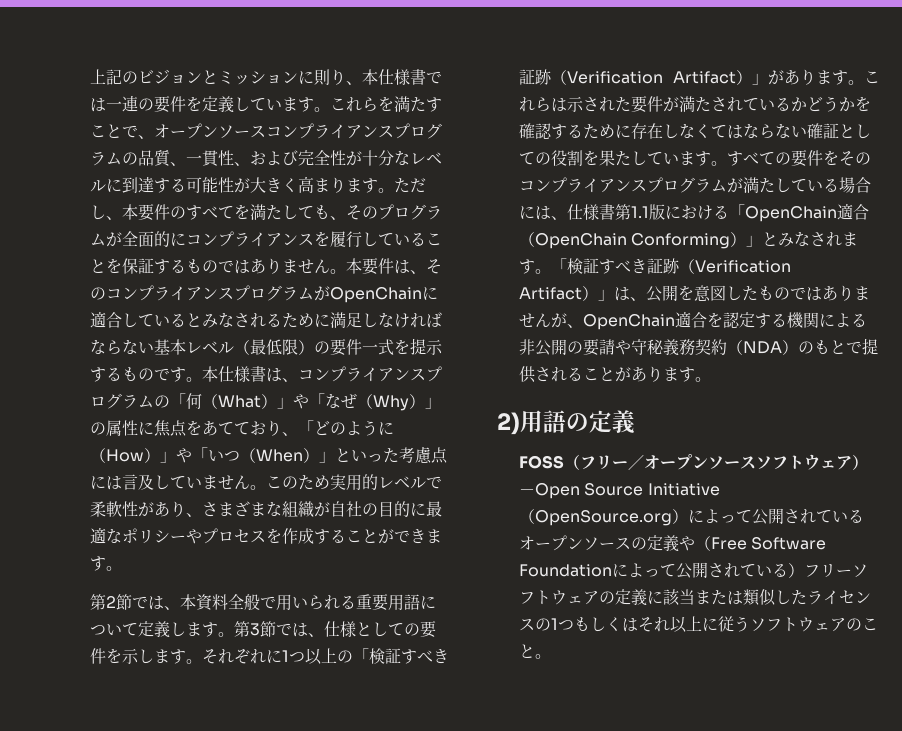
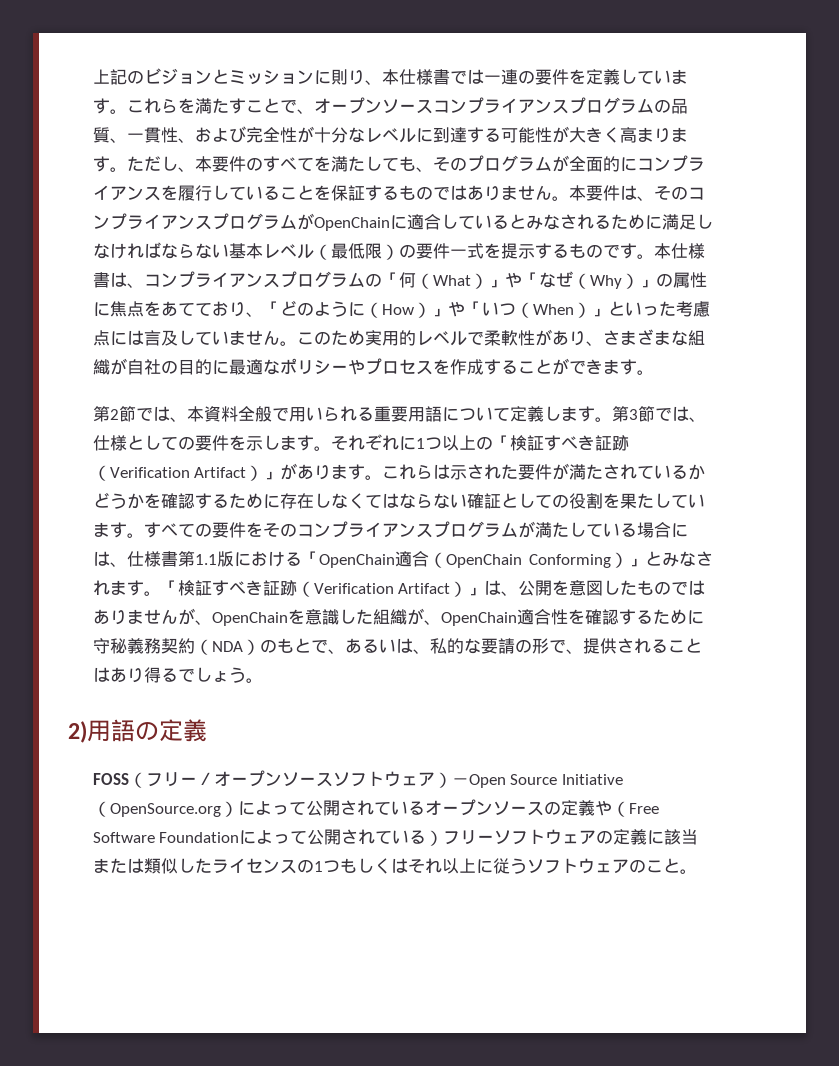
[675,311,868,328] [519,339,632,356] 適合を認定する機関による非公開の要請や -> [287,608,704,626] を意識した組織が、OpenChain適合性を確認するために
[862,338,879,355] [519,366,696,383] 提供されることがあります -> [327,638,702,654] [92,667,246,683] 、あるいは、私的な要請の形で、提供されることはあり得るでしょう

